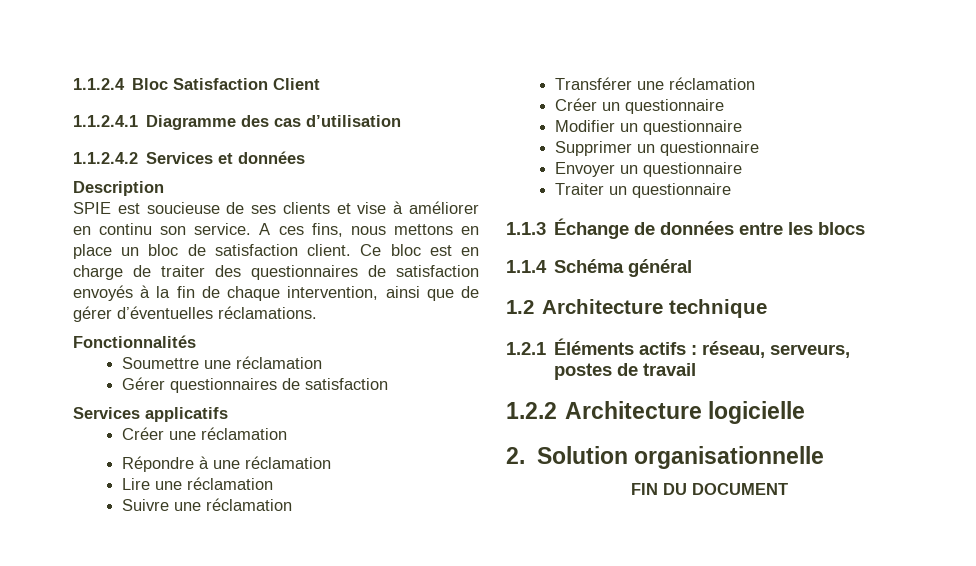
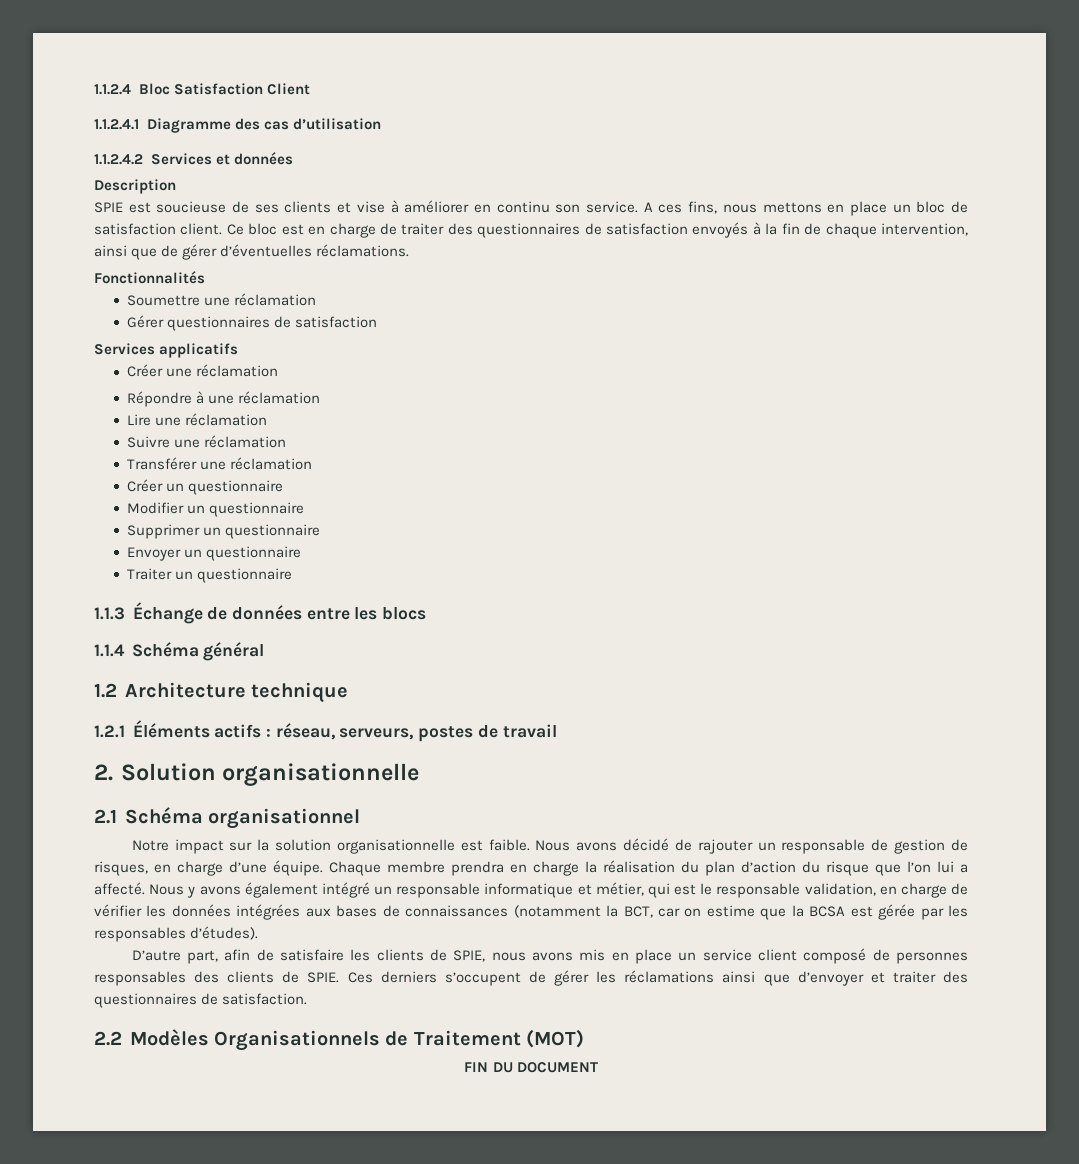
[506,401,806,424] [506,446,825,469] 1.2.2 Architecture logicielle // 2. Solution organisationnelle -> [94,763,419,786] [94,807,360,829] [131,838,968,854] [94,860,968,876] [94,882,968,898] [94,904,969,920] [94,926,259,942] [131,948,969,964] [94,970,969,986] [94,993,308,1008] [94,1029,585,1051] 2. Solution organisationnelle // 2.1 Schéma organisationnel // Notre impact sur la solution organisationnelle est faible. Nous avons décidé de rajouter un responsable de gestion de risques, en charge d’une équipe. Chaque membre prendra en charge la réalisation du plan d’action du risque que l’on lui a affecté. Nous y avons également intégré un responsable informatique et métier, qui est le responsable validation, en charge de vérifier les données intégrées aux bases de connaissances (notamment la BCT, car on estime que la BCSA est gérée par les responsables d’études). // D’autre part, afin de satisfaire les clients de SPIE, nous avons mis en place un service client composé de personnes responsables des clients de SPIE. Ces derniers s’occupent de gérer les réclamations ainsi que d’envoyer et traiter des questionnaires de satisfaction. // 2.2 Modèles Organisationnels de Traitement (MOT)

